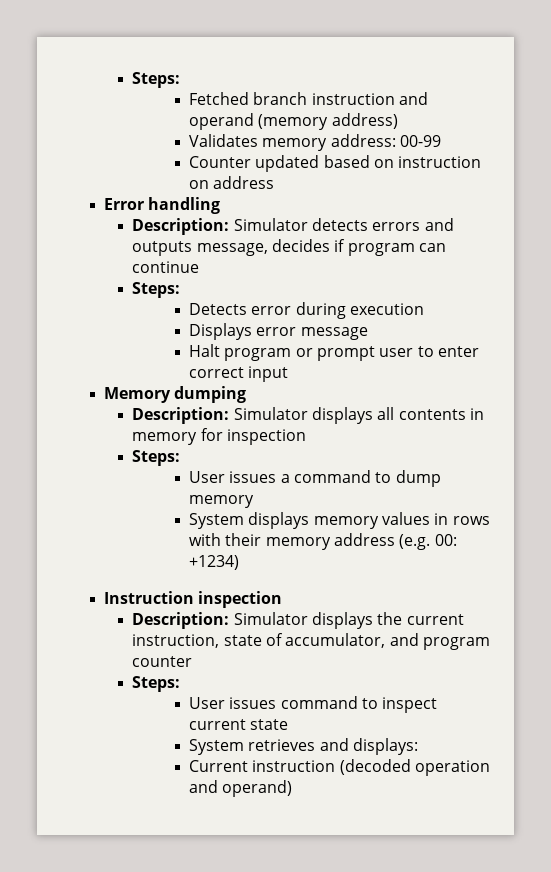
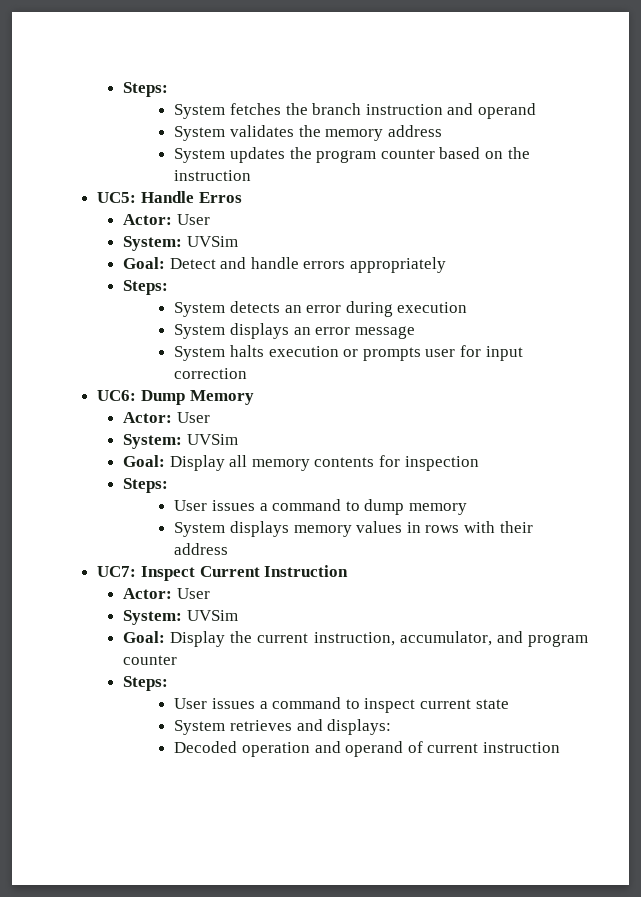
[132,72,181,88] [189,92,250,105] Steps: // Fetched -> [123,82,169,97] [174,103,308,119] Steps: // System fetches the
[258,113,398,130] [189,134,442,151] [189,155,320,172] (memory address) // Validates memory address: 00-99 // Counter updated -> [174,125,442,141] [174,147,435,163] // System validates the memory address // System updates the program counter
[398,156,482,168] [189,176,275,189] [103,197,221,214] [132,218,454,235] [132,239,446,256] [132,261,200,273] [132,282,181,298] [189,303,248,315] instruction on address // Error handling // Description: Simulator detects errors and outputs message, decides if program can continue // Steps: // Detects -> [507,147,530,159] [174,170,252,181] [97,191,242,203] [123,214,210,225] [123,236,238,251] [123,257,446,273] [123,280,169,295] [174,301,302,317] the instruction // UC5: Handle Erros // Actor: User // System: UVSim // Goal: Detect and handle errors appropriately // Steps: // System detects an
[189,323,253,340] Displays -> [174,323,311,339] System displays an
[189,344,479,361] [189,366,289,382] [103,386,247,403] [132,407,484,424] [132,432,198,445] Halt program or prompt user to enter correct input // Memory dumping // Description: Simulator displays all contents in memory -> [174,345,523,361] [174,368,248,379] [97,390,254,405] [123,412,210,423] [123,434,238,449] [123,455,375,471] System halts execution or prompts user for input correction // UC6: Dump Memory // Actor: User // System: UVSim // Goal: Display all memory contents
[265,533,457,550] [189,555,240,570] [103,591,283,608] [132,612,373,629] memory address (e.g. 00: +1234) // Instruction inspection // Description: Simulator displays -> [174,543,229,555] [97,565,349,581] [123,588,210,599] [123,610,238,625] [123,631,226,647] address // UC7: Inspect Current Instruction // Actor: User // System: UVSim // Goal: Display
[223,633,283,646] state of -> (395, 639) none
(277, 703) none -> [259,701,268,709] a
[189,759,491,776] [189,780,293,797] Current instruction (decoded operation and operand) -> [174,741,560,757] Decoded operation and operand of current instruction

